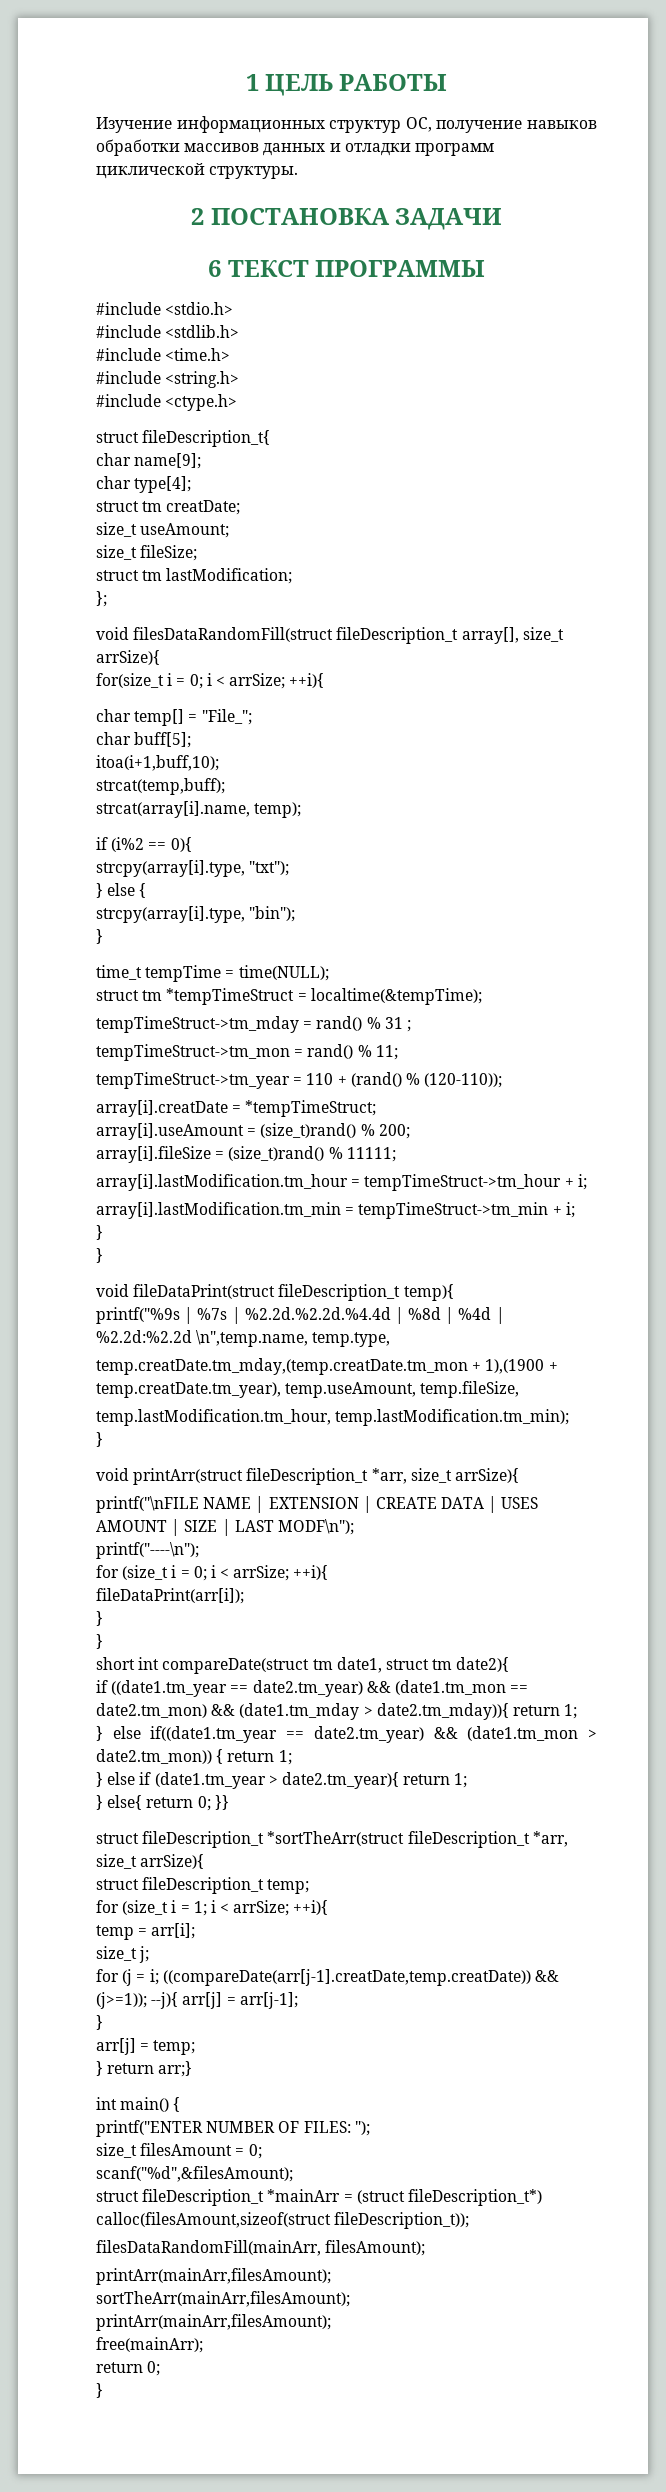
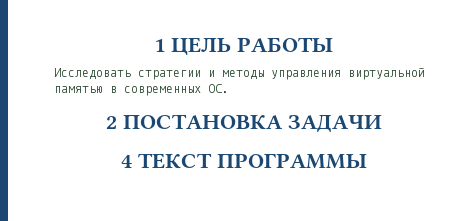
[96,116,597,133] [96,139,494,156] [96,163,299,179] Изучение информационных структур ОС, получение навыков обработки массивов данных и отладки программ циклической структуры. -> [54,68,425,80] [54,84,229,96] Исследовать стратегии и методы управления виртуальной памятью в современных ОС.
[208,260,222,277] 6 -> [120,155,132,168] 4
[96,302,234,315] [96,325,240,338] [96,348,231,361] [96,371,240,388] [96,394,238,411] [96,430,271,447] [96,453,202,469] [96,476,192,493] [96,500,241,515] [96,522,230,538] [96,545,198,561] [96,568,293,584] [96,591,107,607] [96,627,564,644] [96,650,160,665] [96,673,325,689] [96,709,252,726] [96,732,192,748] [96,755,219,771] [96,778,225,795] [96,801,302,818] [96,837,192,852] [96,860,290,877] [96,883,147,898] [96,906,296,923] [96,929,103,944] [96,965,329,982] [96,988,482,1005] [96,1016,411,1033] [96,1044,398,1061] [96,1072,503,1089] [96,1100,377,1117] [96,1123,410,1140] [96,1146,396,1163] [96,1174,587,1191] [96,1202,575,1219] [96,1225,103,1240] [96,1248,103,1263] [96,1284,454,1301] [96,1307,505,1324] [96,1330,391,1347] [96,1358,558,1375] [96,1381,520,1398] [96,1409,570,1426] [96,1432,103,1447] [96,1468,519,1485] [96,1496,539,1513] [96,1519,354,1536] [96,1542,199,1559] [96,1565,329,1581] [96,1588,244,1604] [96,1611,103,1626] [96,1634,103,1649] [96,1657,510,1674] [96,1680,529,1697] [96,1703,578,1720] [96,1726,597,1743] [96,1749,292,1765] [96,1772,468,1789] [96,1795,229,1811] [96,1831,568,1848] [96,1854,205,1869] [96,1877,310,1894] [96,1900,329,1916] [96,1923,196,1940] [96,1946,150,1963] [96,1969,559,1986] [96,1992,298,2009] [96,2015,103,2030] [96,2038,196,2055] [96,2061,193,2077] [96,2097,181,2112] [96,2120,370,2137] [96,2143,262,2159] [96,2166,293,2182] [96,2189,542,2206] [96,2212,470,2229] [96,2240,426,2256] [96,2268,331,2285] [96,2291,350,2307] [96,2314,331,2331] [96,2337,203,2353] [96,2361,161,2376] [96,2383,103,2398] // #include <stdio.h> // #include <stdlib.h> // #include <time.h> // #include <string.h> // #include <ctype.h> // struct fileDescription_t{ // char name[9]; // char type[4]; // struct tm creatDate; // size_t useAmount; // size_t fileSize; // struct tm lastModification; // }; // void filesDataRandomFill(struct fileDescription_t array[], size_t arrSize){ // for(size_t i = 0; i < arrSize; ++i){ // char temp[] = "File_"; // char buff[5]; // itoa(i+1,buff,10); // strcat(temp,buff); // strcat(array[i].name, temp); // if (i%2 == 0){ // strcpy(array[i].type, "txt"); // } else { // strcpy(array[i].type, "bin"); // } // time_t tempTime = time(NULL); // struct tm *tempTimeStruct = localtime(&tempTime); // tempTimeStruct->tm_mday = rand() % 31 ; // tempTimeStruct->tm_mon = rand() % 11; // tempTimeStruct->tm_year = 110 + (rand() % (120-110)); // array[i].creatDate = *tempTimeStruct; // array[i].useAmount = (size_t)rand() % 200; // array[i].fileSize = (size_t)rand() % 11111; // array[i].lastModification.tm_hour = tempTimeStruct->tm_hour + i; // array[i].lastModification.tm_min = tempTimeStruct->tm_min + i; // } // } // void fileDataPrint(struct fileDescription_t temp){ // printf("%9s | %7s | %2.2d.%2.2d.%4.4d | %8d | %4d | %2.2d:%2.2d \n",temp.name, temp.type, // temp.creatDate.tm_mday,(temp.creatDate.tm_mon + 1),(1900 + temp.creatDate.tm_year), temp.useAmount, temp.fileSize, // temp.lastModification.tm_hour, temp.lastModification.tm_min); // } // void printArr(struct fileDescription_t *arr, size_t arrSize){ // printf("\nFILE NAME | EXTENSION | CREATE DATA | USES AMOUNT | SIZE | LAST MODF\n"); // printf("----\n"); // for (size_t i = 0; i < arrSize; ++i){ // fileDataPrint(arr[i]); // } // } // short int compareDate(struct tm date1, struct tm date2){ // if ((date1.tm_year == date2.tm_year) && (date1.tm_mon == date2.tm_mon) && (date1.tm_mday > date2.tm_mday)){ return 1; // } else if((date1.tm_year == date2.tm_year) && (date1.tm_mon > date2.tm_mon)) { return 1; // } else if (date1.tm_year > date2.tm_year){ return 1; // } else{ return 0; }} // struct fileDescription_t *sortTheArr(struct fileDescription_t *arr, size_t arrSize){ // struct fileDescription_t temp; // for (size_t i = 1; i < arrSize; ++i){ // temp = arr[i]; // size_t j; // for (j = i; ((compareDate(arr[j-1].creatDate,temp.creatDate)) && (j>=1)); --j){ arr[j] = arr[j-1]; // } // arr[j] = temp; // } return arr;} // int main() { // printf("ENTER NUMBER OF FILES: "); // size_t filesAmount = 0; // scanf("%d",&filesAmount); // struct fileDescription_t *mainArr = (struct fileDescription_t*) calloc(filesAmount,sizeof(struct fileDescription_t)); // filesDataRandomFill(mainArr, filesAmount); // printArr(mainArr,filesAmount); // sortTheArr(mainArr,filesAmount); // printArr(mainArr,filesAmount); // free(mainArr); // return 0; // } -> (367, 161) none

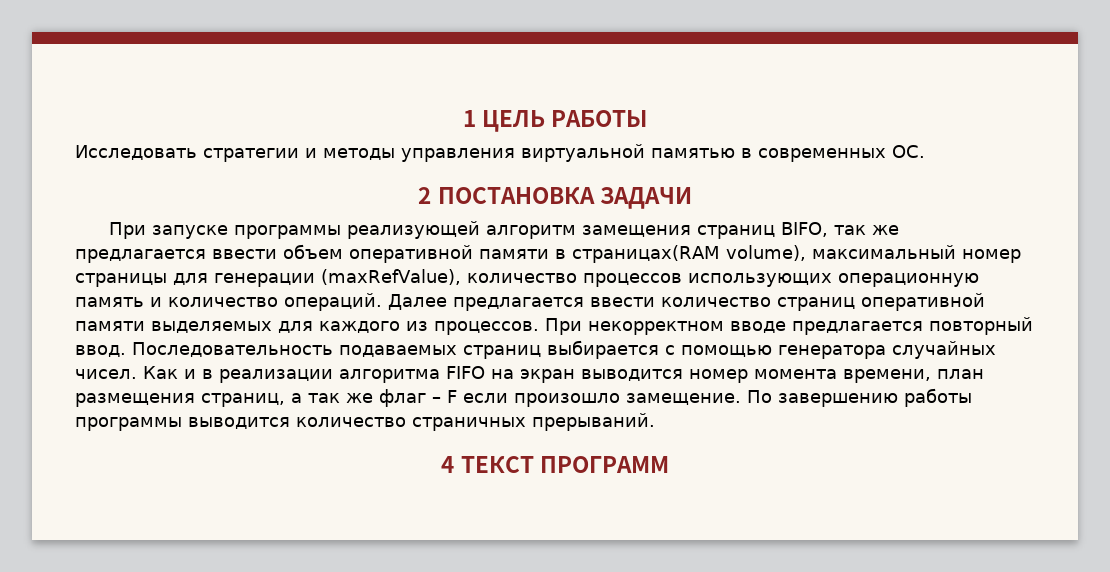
(382, 124) none -> [109,221,900,239] [75,244,1021,263] [75,269,979,287] [75,293,985,311] [75,317,1033,335] [75,340,996,359] [75,366,984,383] [75,388,972,407] [75,413,655,431] // При запуске программы реализующей алгоритм замещения страниц BIFO, так же предлагается ввести объем оперативной памяти в страницах(RAM volume), максимальный номер страницы для генерации (maxRefValue), количество процессов использующих операционную память и количество операций. Далее предлагается ввести количество страниц оперативной памяти выделяемых для каждого из процессов. При некорректном вводе предлагается повторный ввод. Последовательность подаваемых страниц выбирается с помощью генератора случайных чисел. Как и в реализации алгоритма FIFO на экран выводится номер момента времени, план размещения страниц, а так же флаг – F если произошло замещение. По завершению работы программы выводится количество страничных прерываний.
[216,153,367,169] ПРОГРАММЫ -> [539,456,669,473] ПРОГРАММ

